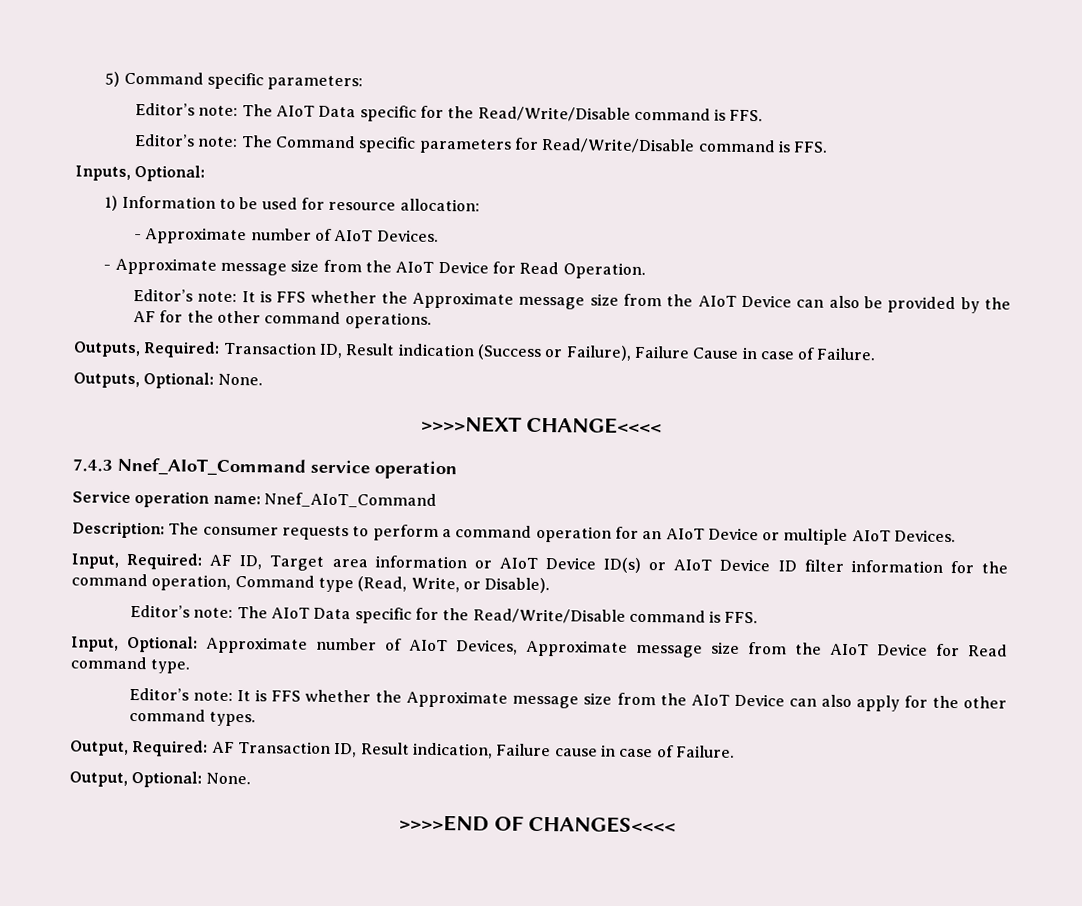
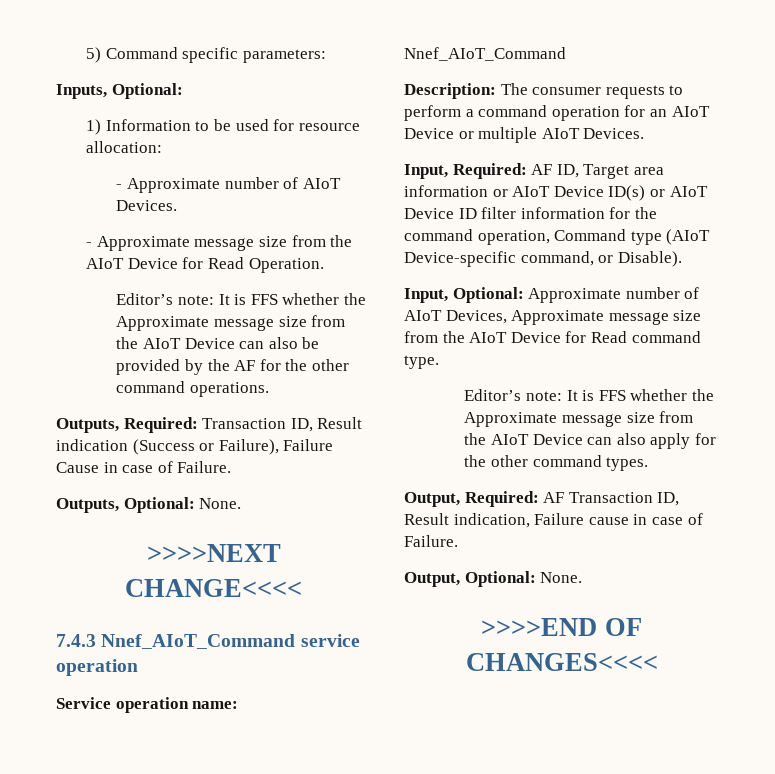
[134,103,764,122] [133,134,829,154] // Editor’s note: The AIoT Data specific for the Read/Write/Disable command is FFS. // Editor’s note: The Command specific parameters for Read/Write/Disable command is FFS. -> (326, 56) none
[357,576,460,593] (Read, Write, -> [666,229,711,245] [404,251,594,267] (AIoT Device-specific command,
[129,604,759,624] // Editor’s note: The AIoT Data specific for the Read/Write/Disable command is FFS. -> (682, 259) none

